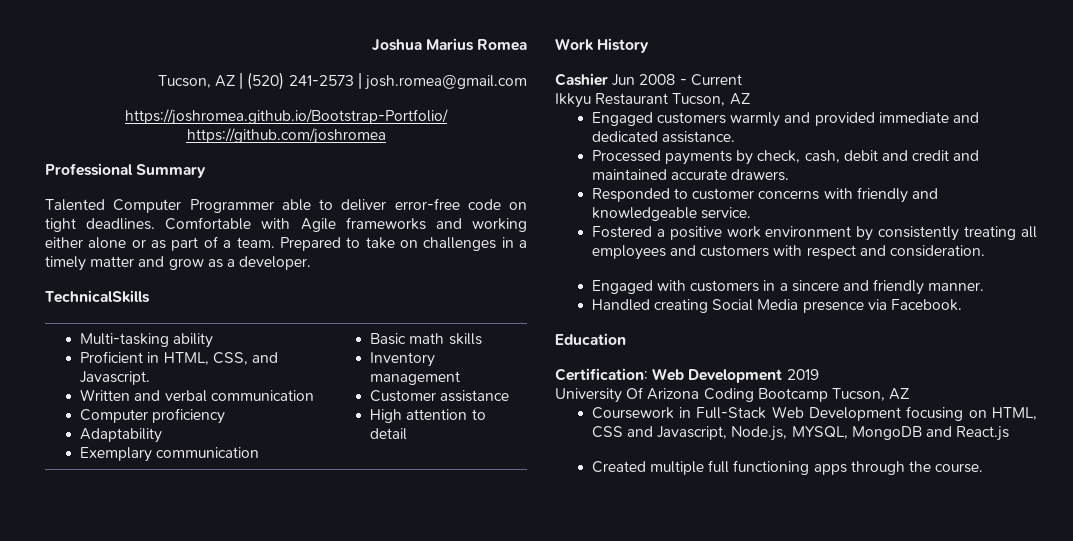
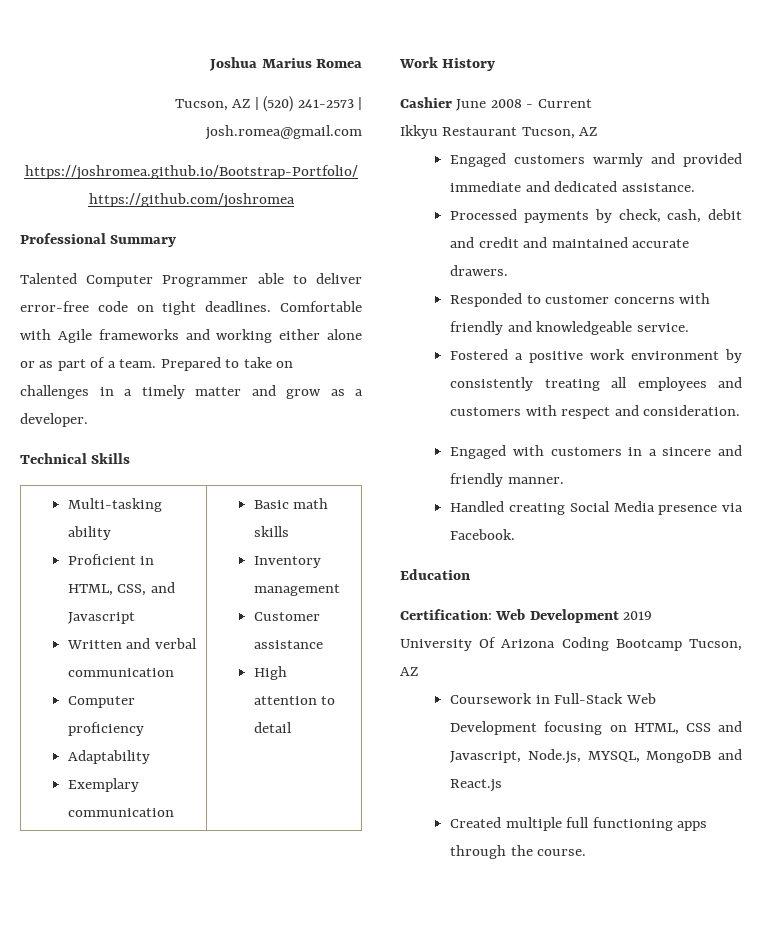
[45,290,150,303] TechnicalSkills -> [20,453,131,464] Technical Skills
[80,371,151,385] Javascript. -> [67,612,135,624] Javascript
[612,74,636,86] Jun -> [456,99,487,111] June

